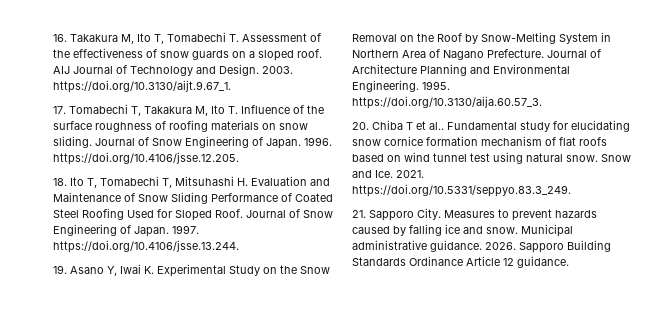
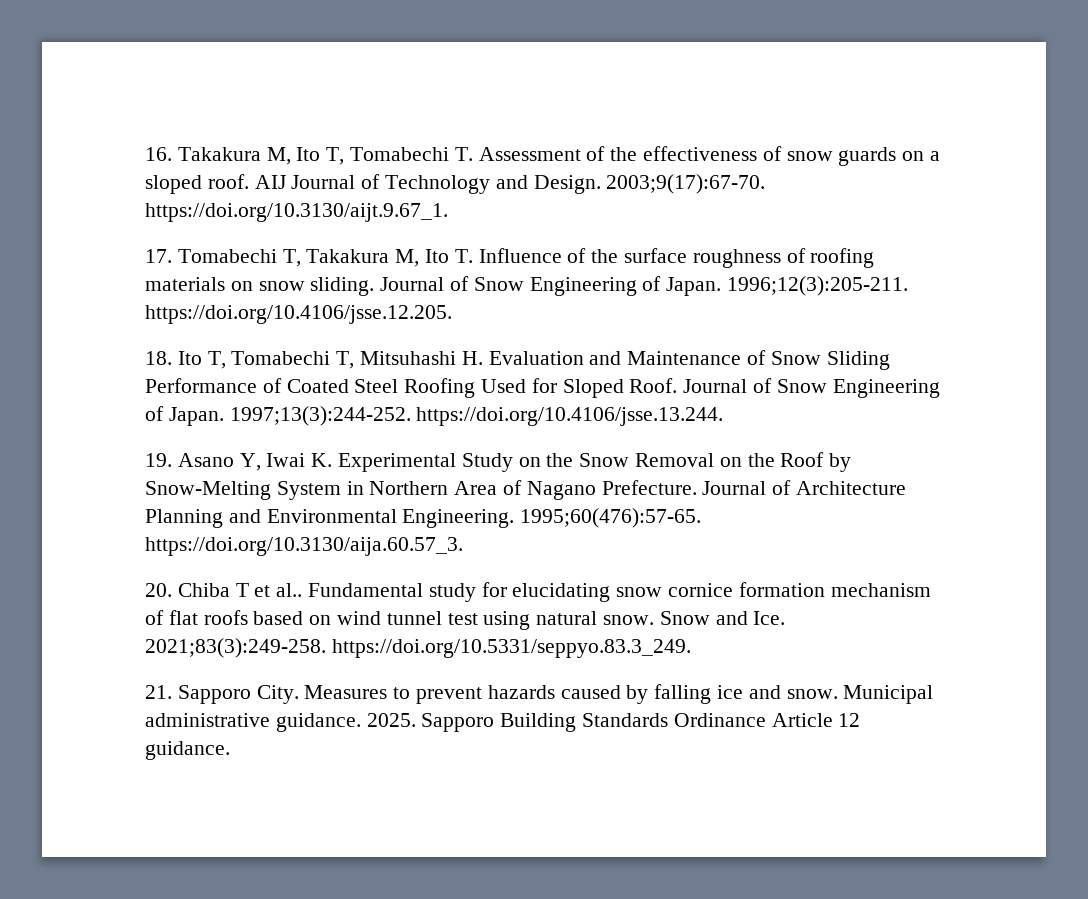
[262,66,293,74] 2003. -> [606,174,766,194] 2003;9(17):67-70.
[304,137,332,146] 1996. -> [727,276,909,296] 1996;12(3):205-211.
[172,225,199,234] 1997. -> [229,406,411,426] 1997;13(3):244-252.
[422,81,450,90] 1995. -> [520,508,702,528] 1995;60(476):57-65.
[396,170,424,178] 2021. -> [145,638,326,658] 2021;83(3):249-258.
[485,242,516,250] 2026. -> [366,713,416,727] 2025.

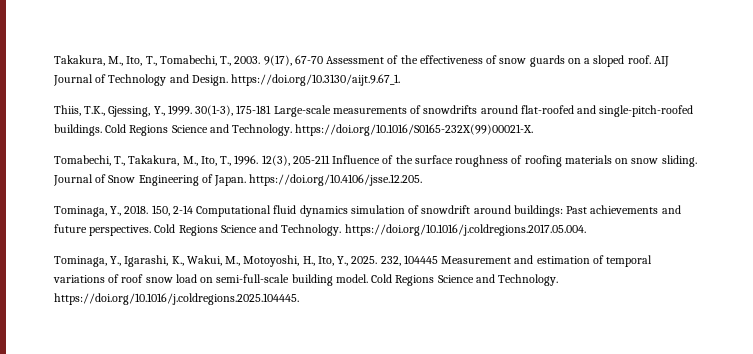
[145,147,473,165] 16. Takakura M, Ito T, Tomabechi T. -> [54,55,323,66] Takakura, M., Ito, T., Tomabechi, T., 2003. 9(17), 67-70
[606,174,766,194] 2003;9(17):67-70. -> (228, 80) none
[145,249,473,267] 17. Tomabechi T, Takakura M, Ito T. -> [54,105,694,117] [54,124,534,136] [54,155,330,166] Thiis, T.K., Gjessing, Y., 1999. 30(1-3), 175-181 Large-scale measurements of snowdrifts around flat-roofed and single-pitch-roofed buildings. Cold Regions Science and Technology. https://doi.org/10.1016/S0165-232X(99)00021-X. // Tomabechi, T., Takakura, M., Ito, T., 1996. 12(3), 205-211
[727,276,909,296] 1996;12(3):205-211. -> (247, 180) none
[145,350,890,370] [145,378,940,398] [145,406,724,426] [145,452,852,472] [145,480,907,500] [145,508,702,528] [145,537,463,556] [145,582,931,602] [145,610,786,630] [145,638,691,658] [145,684,934,704] [145,713,861,732] [145,741,230,760] 18. Ito T, Tomabechi T, Mitsuhashi H. Evaluation and Maintenance of Snow Sliding Performance of Coated Steel Roofing Used for Sloped Roof. Journal of Snow Engineering of Japan. 1997;13(3):244-252. https://doi.org/10.4106/jsse.13.244. // 19. Asano Y, Iwai K. Experimental Study on the Snow Removal on the Roof by Snow-Melting System in Northern Area of Nagano Prefecture. Journal of Architecture Planning and Environmental Engineering. 1995;60(476):57-65. https://doi.org/10.3130/aija.60.57_3. // 20. Chiba T et al.. Fundamental study for elucidating snow cornice formation mechanism of flat roofs based on wind tunnel test using natural snow. Snow and Ice. 2021;83(3):249-258. https://doi.org/10.5331/seppyo.83.3_249. // 21. Sapporo City. Measures to prevent hazards caused by falling ice and snow. Municipal administrative guidance. 2025. Sapporo Building Standards Ordinance Article 12 guidance. -> [54,205,681,217] [54,224,586,236] [54,255,653,267] [53,274,559,286] [54,293,299,305] Tominaga, Y., 2018. 150, 2-14 Computational fluid dynamics simulation of snowdrift around buildings: Past achievements and future perspectives. Cold Regions Science and Technology. https://doi.org/10.1016/j.coldregions.2017.05.004. // Tominaga, Y., Igarashi, K., Wakui, M., Motoyoshi, H., Ito, Y., 2025. 232, 104445 Measurement and estimation of temporal variations of roof snow load on semi-full-scale building model. Cold Regions Science and Technology. https://doi.org/10.1016/j.coldregions.2025.104445.

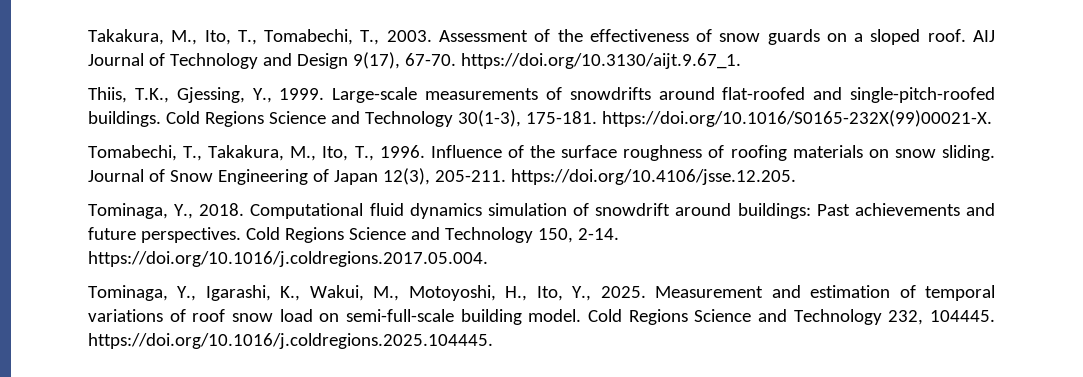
[263,55,323,66] 9(17), 67-70 -> (432, 36) none
[191,75,228,86] Design. -> [296,52,456,69] Design 9(17), 67-70.
[195,105,272,116] 30(1-3), 175-181 -> (325, 94) none
[232,124,293,136] Technology. -> [364,110,597,127] Technology 30(1-3), 175-181.
[261,155,330,166] 12(3), 205-211 -> (425, 151) none
[214,175,247,186] Japan. -> [333,168,506,185] Japan 12(3), 205-211.
[151,205,193,216] 150, 2-14 -> (245, 209) none
[281,224,342,236] Technology. -> [444,227,619,243] Technology 150, 2-14.
[380,255,438,266] 232, 104445 -> (646, 292) none
[498,274,559,286] Technology. -> [793,309,995,325] Technology 232, 104445.

